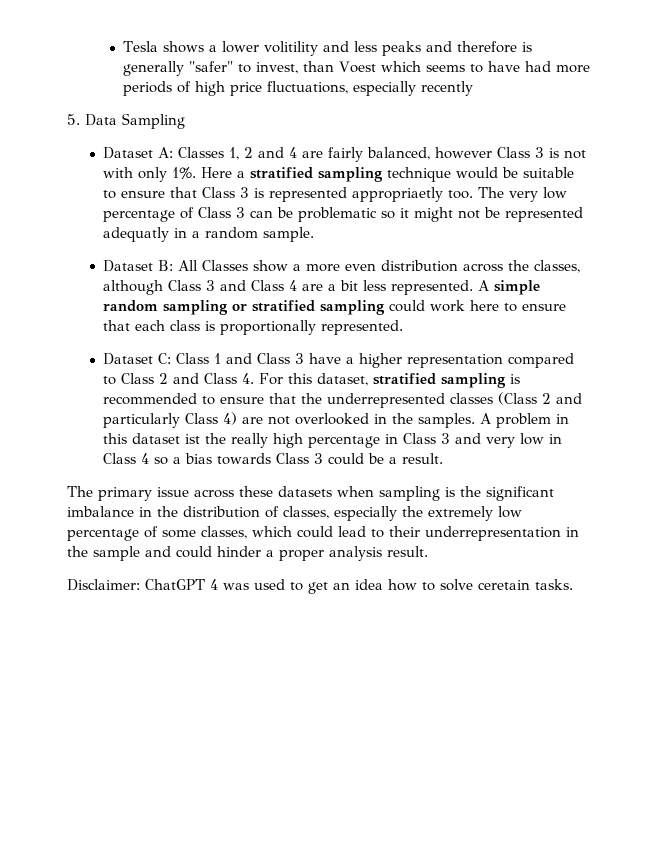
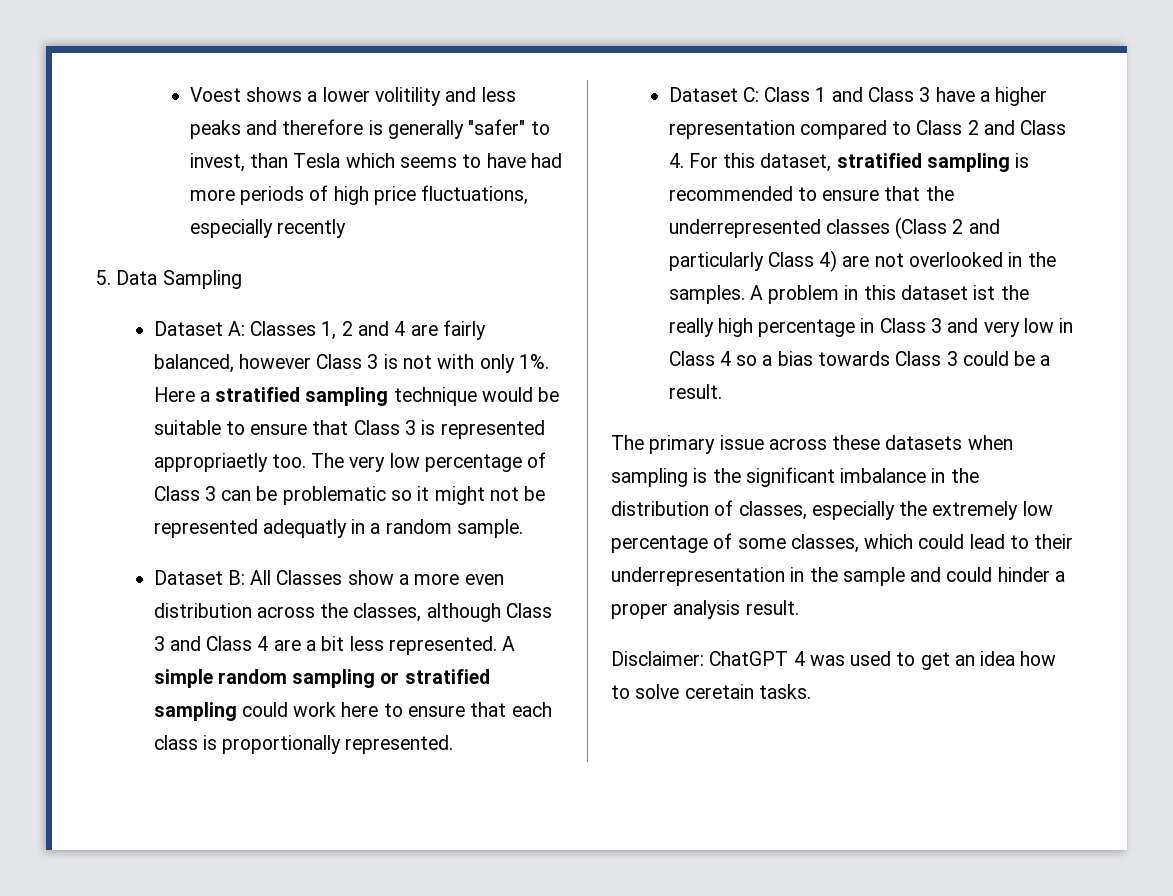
[123,41,159,52] Tesla -> [189,87,241,102] Voest
[339,61,377,73] Voest -> [293,153,341,168] Tesla

